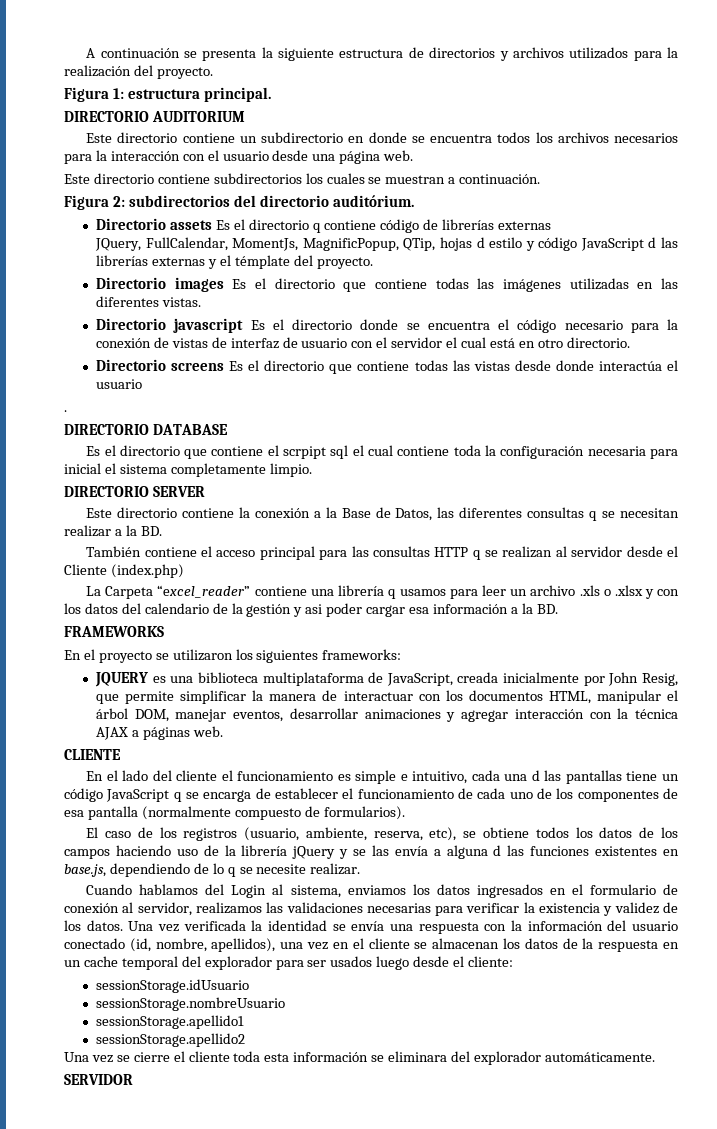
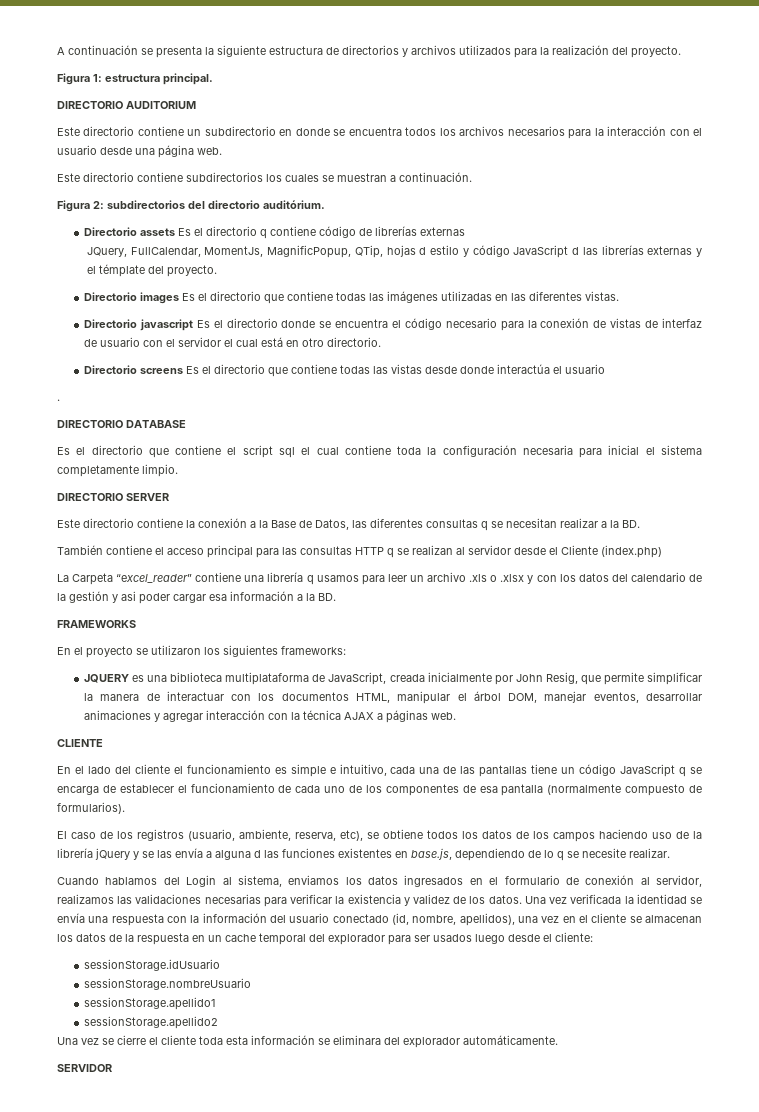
[283,446,327,459] scrpipt -> [242,445,273,458] script
[531,770,540,781] d -> [443,766,457,774] de

